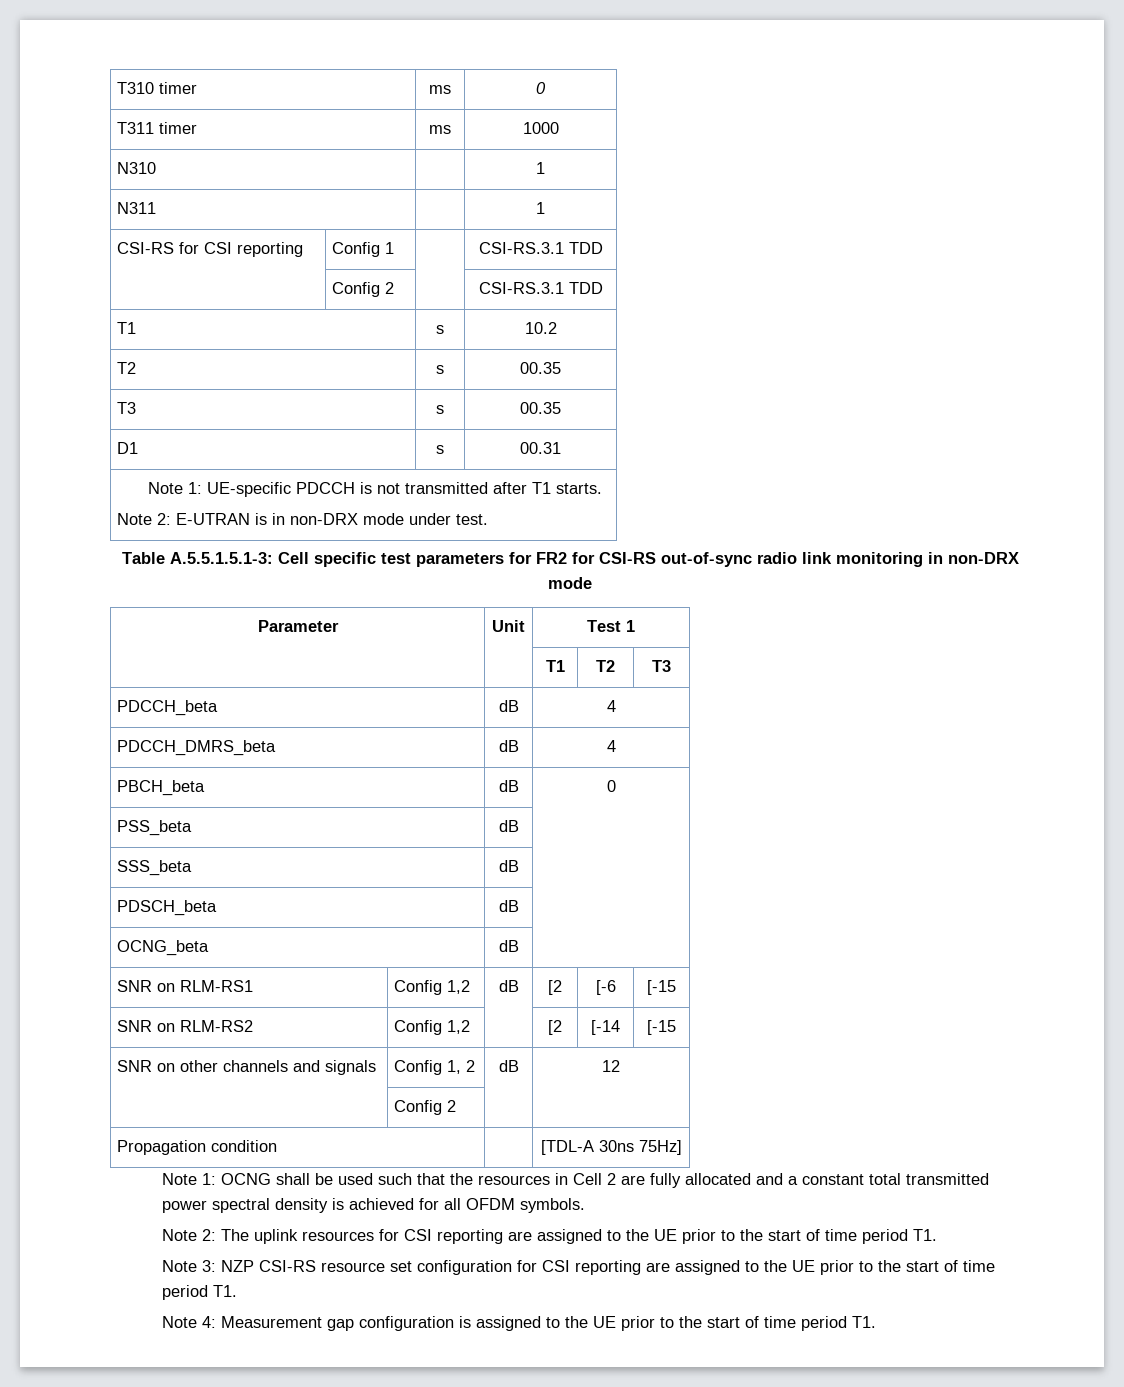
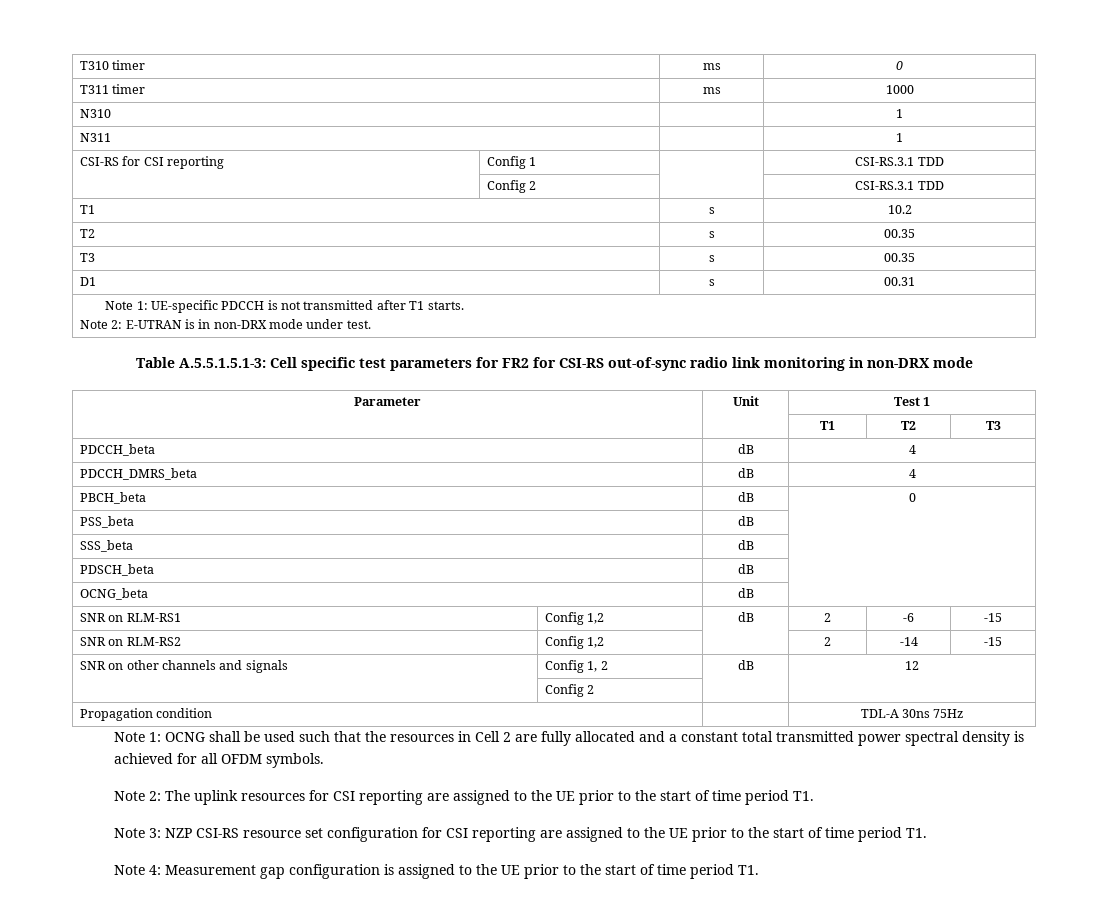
[548,980,562,995] [595,980,616,995] [647,980,676,995] [2 | [-6 | [-15 -> [824,613,831,622] [903,613,914,622] [984,613,1002,622] 2 | -6 | -15
[548,1020,562,1035] [591,1020,620,1035] [647,1020,676,1035] [2 | [-14 | [-15 -> [824,637,831,646] [899,637,918,646] [984,637,1002,646] 2 | -14 | -15
[540,1140,682,1155] [TDL-A 30ns 75Hz] -> [860,709,964,718] TDL-A 30ns 75Hz

